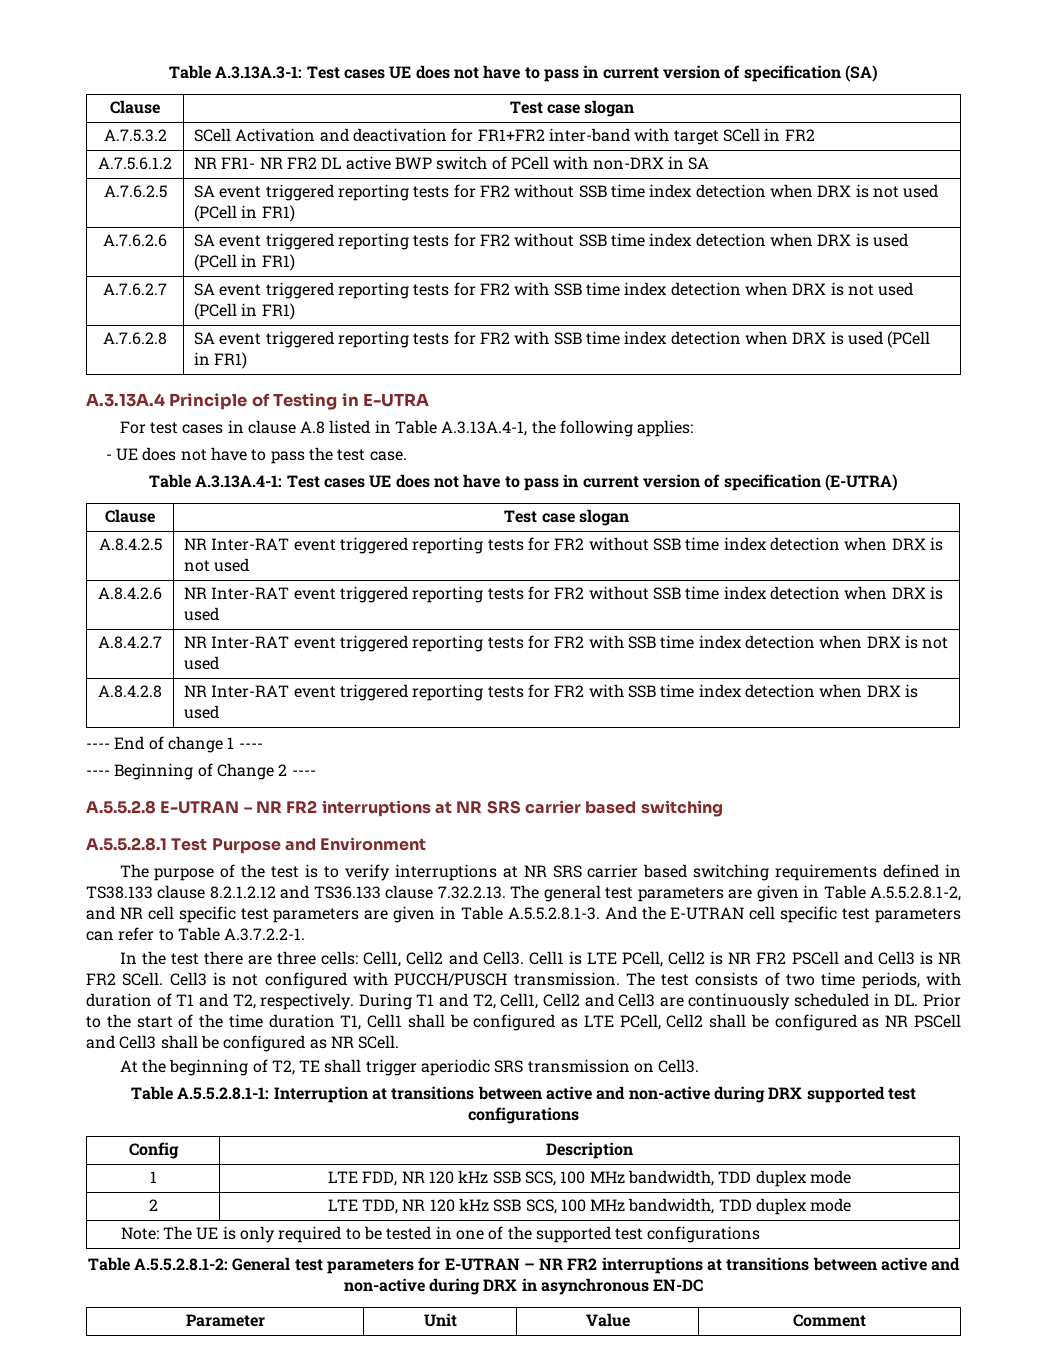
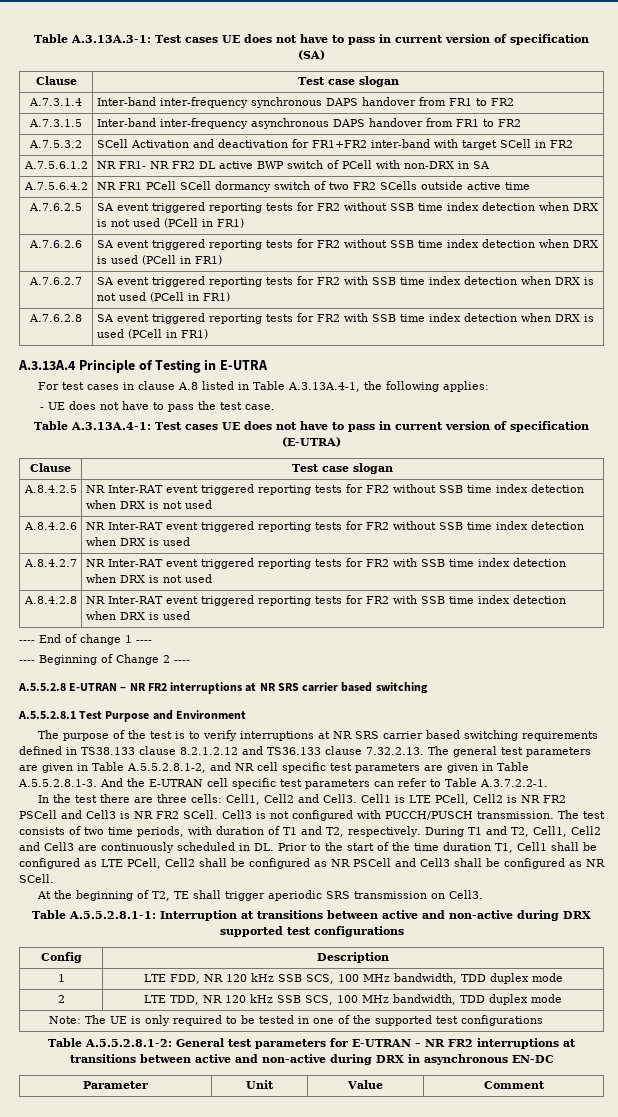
(635, 108) none -> [29,98,82,106] [96,97,514,108] [29,119,82,127] [96,118,521,129] // A.7.3.1.4 | Inter-band inter-frequency synchronous DAPS handover from FR1 to FR2 // A.7.3.1.5 | Inter-band inter-frequency asynchronous DAPS handover from FR1 to FR2
(710, 163) none -> [23,182,88,190] [96,181,530,192] // A.7.5.6.4.2 | NR FR1 PCell SCell dormancy switch of two FR2 SCells outside active time

